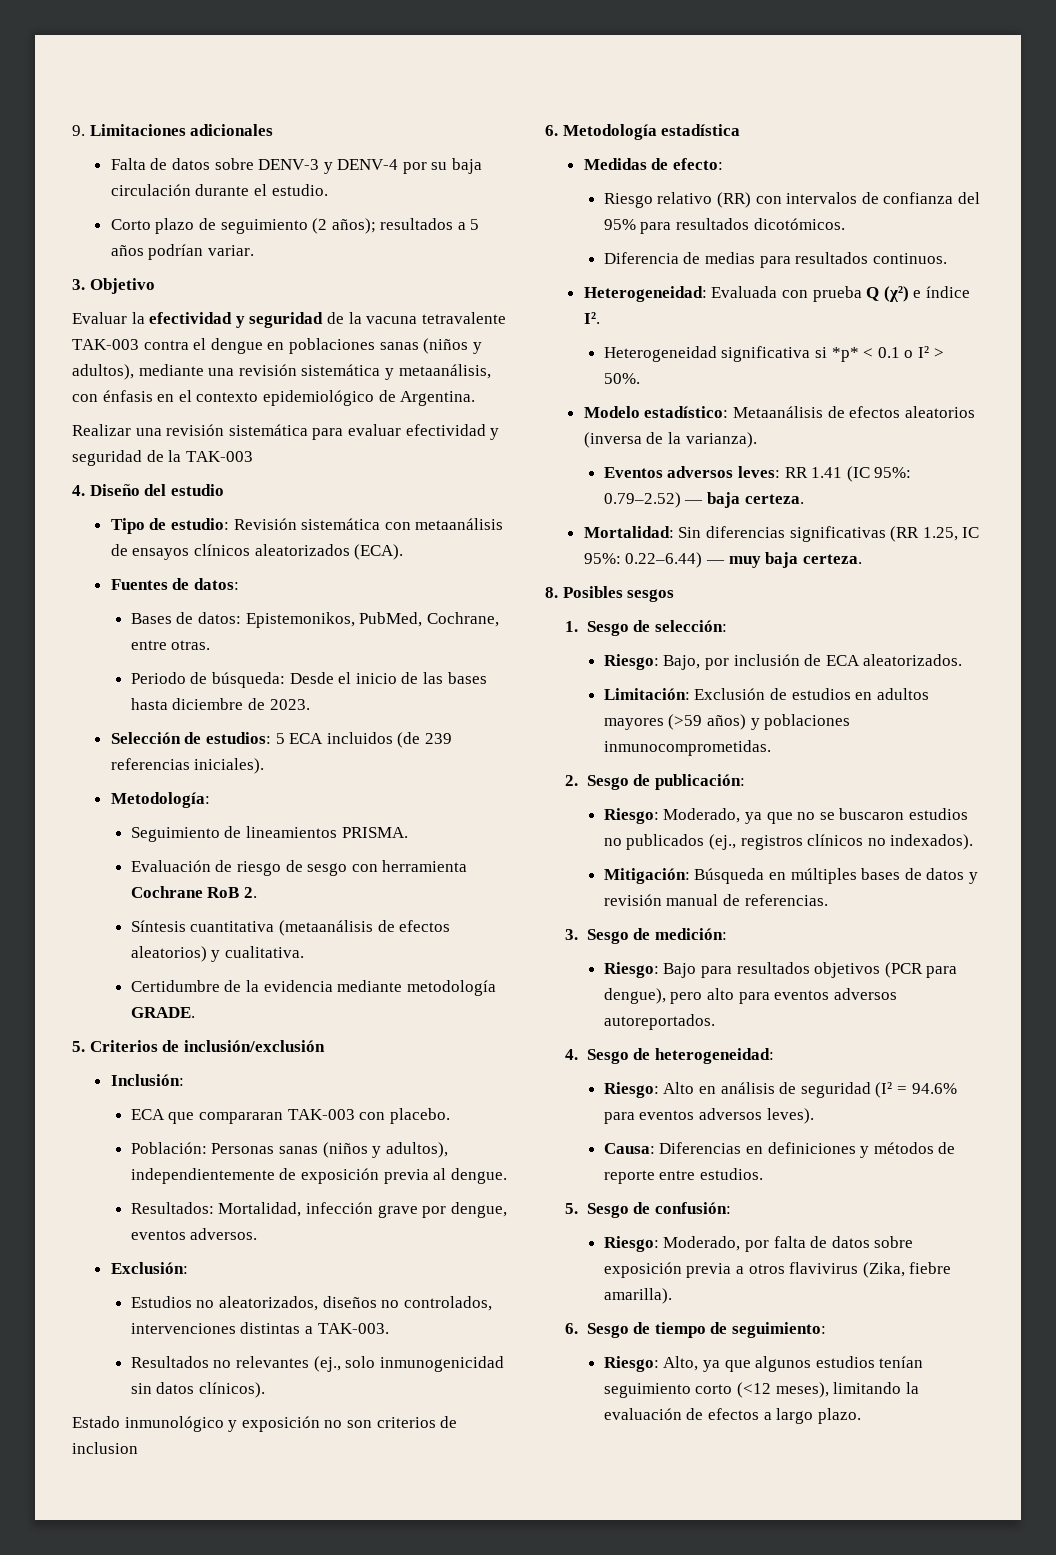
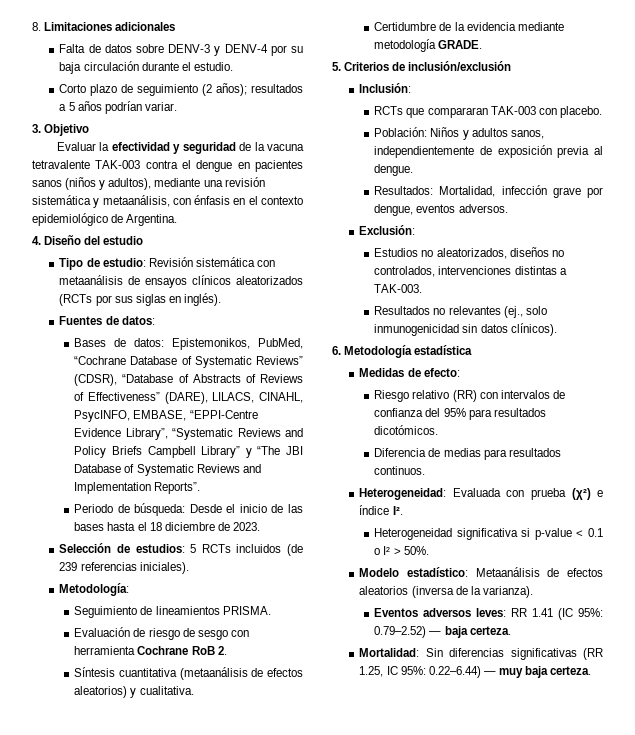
[72,125,85,136] 9. -> [32,22,41,31] 8.
[288,338,419,354] poblaciones sanas -> [255,160,304,172] [32,180,62,187] pacientes sanos
[72,424,500,440] [72,450,253,466] // Realizar una revisión sistemática para evaluar efectividad y seguridad de la TAK-003 -> (178, 220) none
[354,544,404,560] (ECA). -> [59,293,221,306] (RCTs por sus siglas en inglés).
[426,612,499,627] [130,640,211,650] Cochrane, entre otras. -> [74,356,303,368] [74,374,303,386] [74,392,303,404] [74,410,258,422] [74,428,303,440] [74,446,303,458] [74,464,261,476] [74,482,201,494] “Cochrane Database of Systematic Reviews” (CDSR), “Database of Abstracts of Reviews of Effectiveness” (DARE), LILACS, CINAHL, PsycINFO, EMBASE, “EPPI-Centre Evidence Library”, “Systematic Reviews and Policy Briefs Campbell Library” y “The JBI Database of Systematic Reviews and Implementation Reports”.
(168, 704) none -> [137,522,162,531] el 18
[289,733,324,744] ECA -> [201,544,231,553] RCTs
[130,1109,165,1120] ECA -> [374,106,404,115] RCTs
[211,1142,448,1158] Personas sanas (niños y adultos), -> [430,127,544,140] Niños y adultos sanos,
[72,1416,458,1432] [72,1442,138,1454] // Estado inmunológico y exposición no son criterios de inclusion -> (557, 329) none
[866,287,880,301] Q -> (566, 494) none
[831,347,859,362] *p* -> [534,528,572,540] p-value
[545,586,675,602] [565,620,727,636] [603,654,963,670] [603,688,929,700] [603,714,851,730] [603,740,771,756] [565,774,745,790] [603,808,968,824] [603,834,974,850] [603,868,978,884] [603,894,828,906] [565,928,727,944] [603,962,958,978] [603,988,897,1004] [603,1014,715,1030] [565,1048,774,1064] [603,1082,957,1098] [603,1108,814,1124] [603,1142,956,1158] [603,1168,763,1184] [565,1202,731,1218] [603,1236,914,1252] [603,1262,952,1278] [603,1288,672,1304] [565,1322,826,1338] [603,1356,924,1372] [603,1382,919,1398] [603,1408,861,1424] // 8. Posibles sesgos // 1. Sesgo de selección: // Riesgo: Bajo, por inclusión de ECA aleatorizados. // Limitación: Exclusión de estudios en adultos mayores (>59 años) y poblaciones inmunocomprometidas. // 2. Sesgo de publicación: // Riesgo: Moderado, ya que no se buscaron estudios no publicados (ej., registros clínicos no indexados). // Mitigación: Búsqueda en múltiples bases de datos y revisión manual de referencias. // 3. Sesgo de medición: // Riesgo: Bajo para resultados objetivos (PCR para dengue), pero alto para eventos adversos autoreportados. // 4. Sesgo de heterogeneidad: // Riesgo: Alto en análisis de seguridad (I² = 94.6% para eventos adversos leves). // Causa: Diferencias en definiciones y métodos de reporte entre estudios. // 5. Sesgo de confusión: // Riesgo: Moderado, por falta de datos sobre exposición previa a otros flavivirus (Zika, fiebre amarilla). // 6. Sesgo de tiempo de seguimiento: // Riesgo: Alto, ya que algunos estudios tenían seguimiento corto (<12 meses), limitando la evaluación de efectos a largo plazo. -> (592, 670) none

